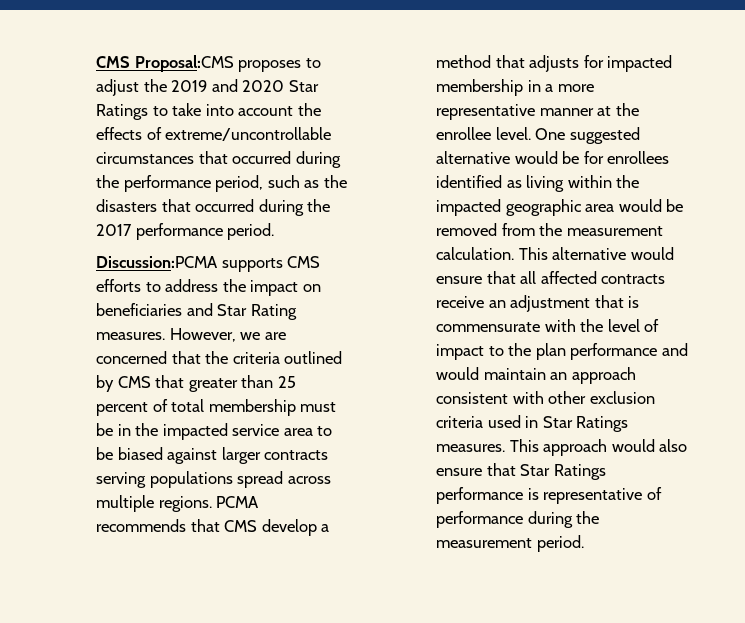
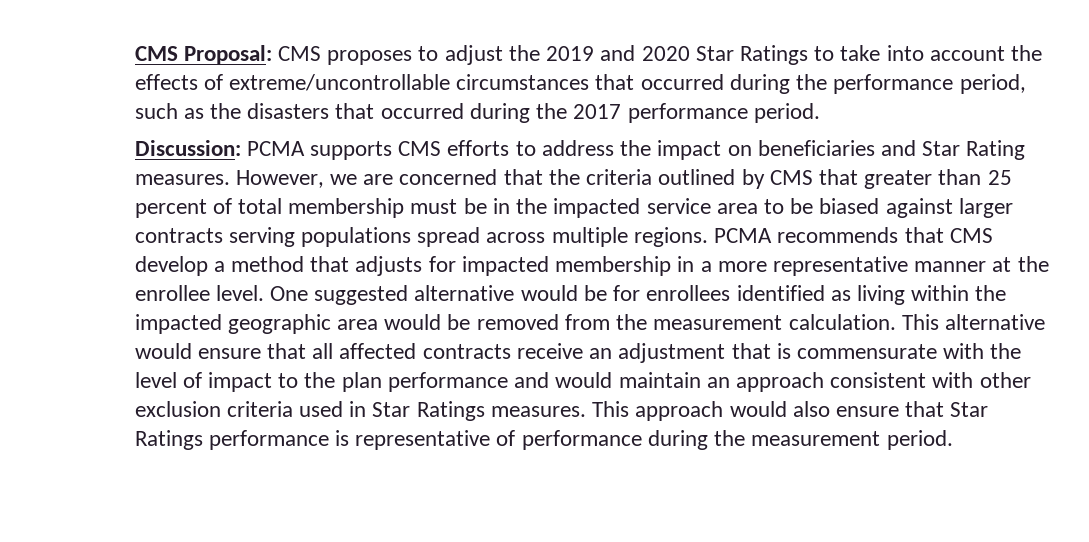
[96,55,234,72] CMS Proposal:CMS -> [134,45,322,65] CMS Proposal: CMS
[96,256,219,268] Discussion:PCMA -> [134,140,305,156] Discussion: PCMA

